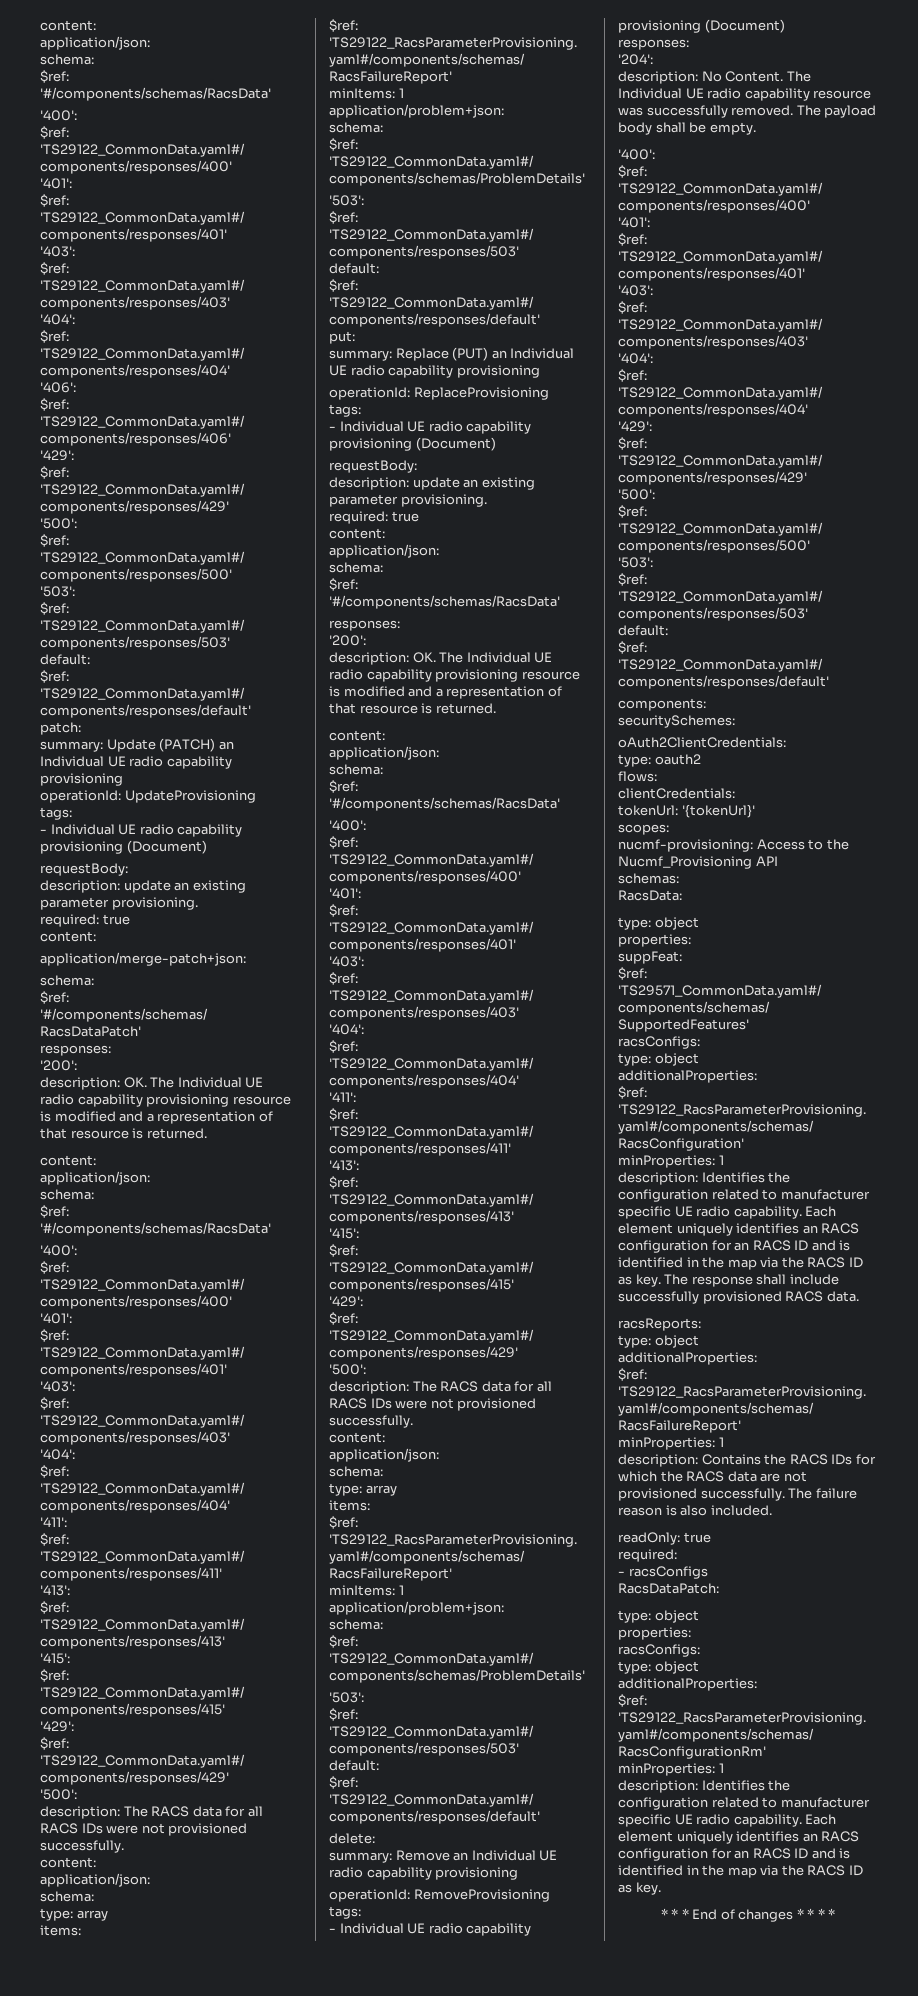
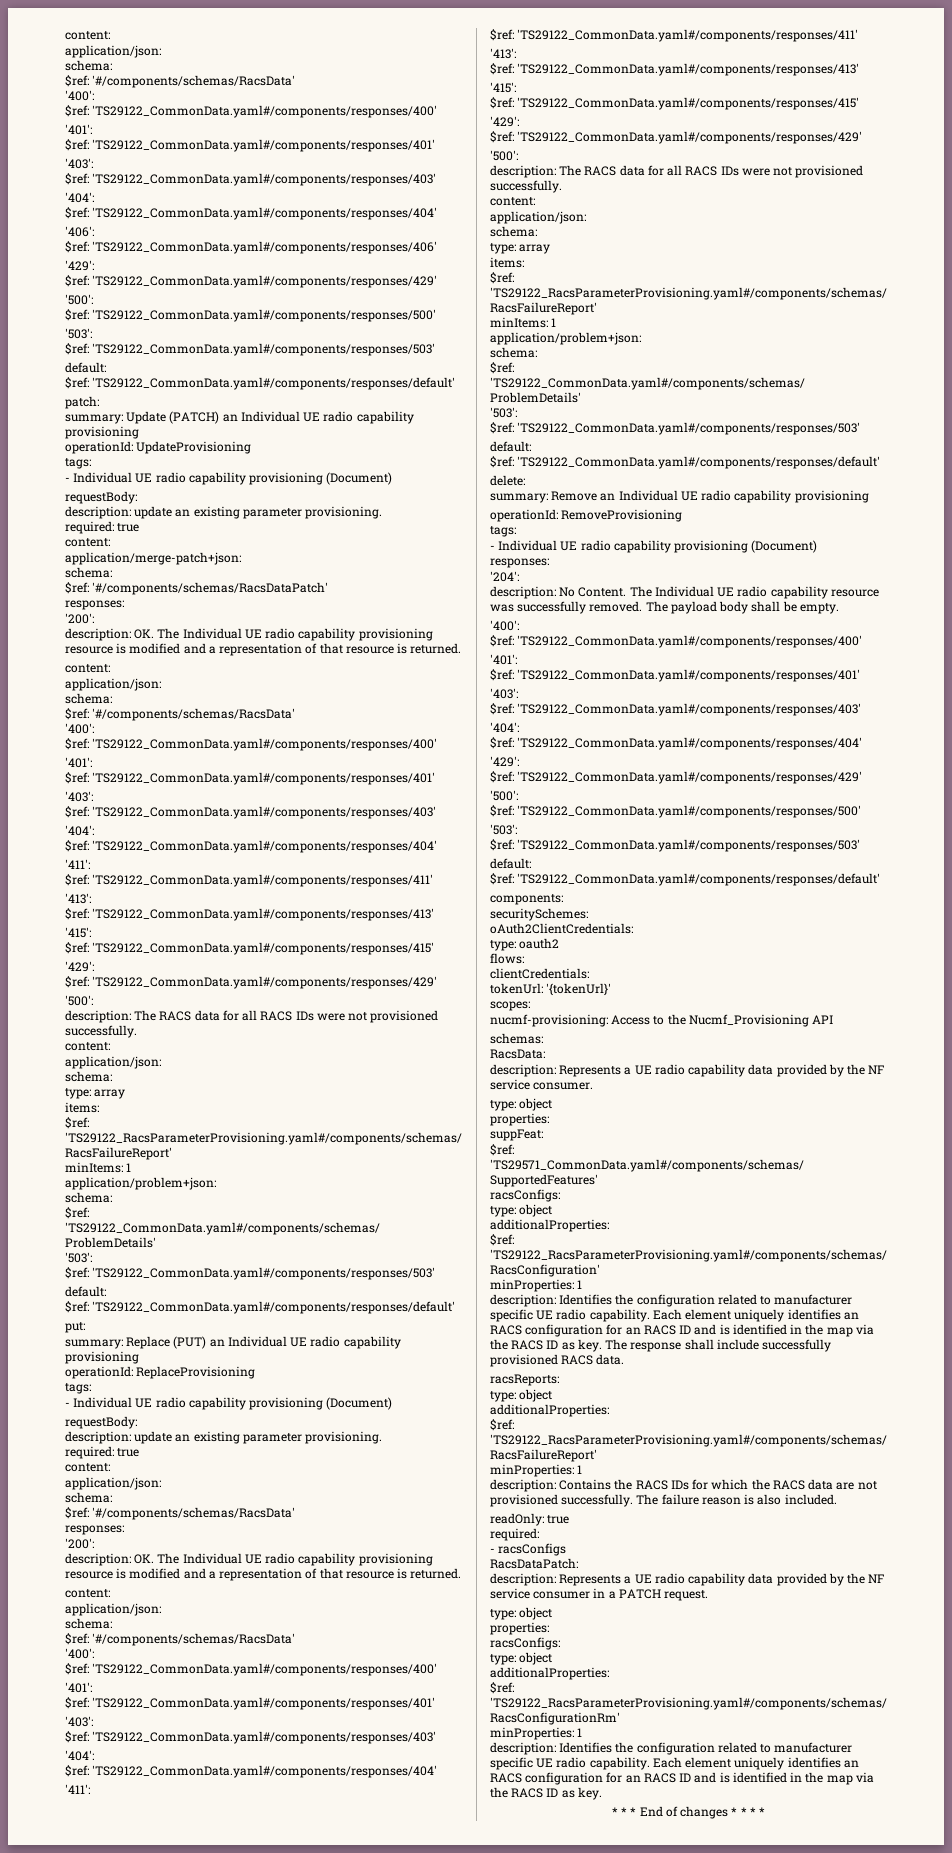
(682, 895) none -> [490,1064,885,1077] [490,1079,594,1090] // description: Represents a UE radio capability data provided by the NF service consumer.
(719, 1588) none -> [490,1573,885,1586] [490,1588,709,1601] // description: Represents a UE radio capability data provided by the NF service consumer in a PATCH request.

